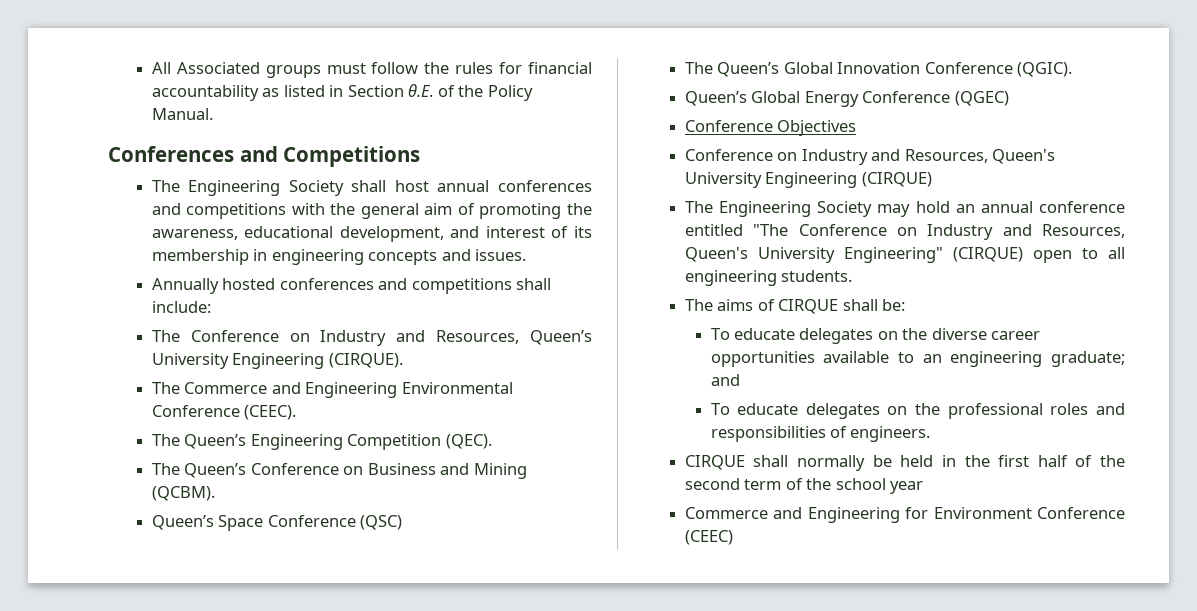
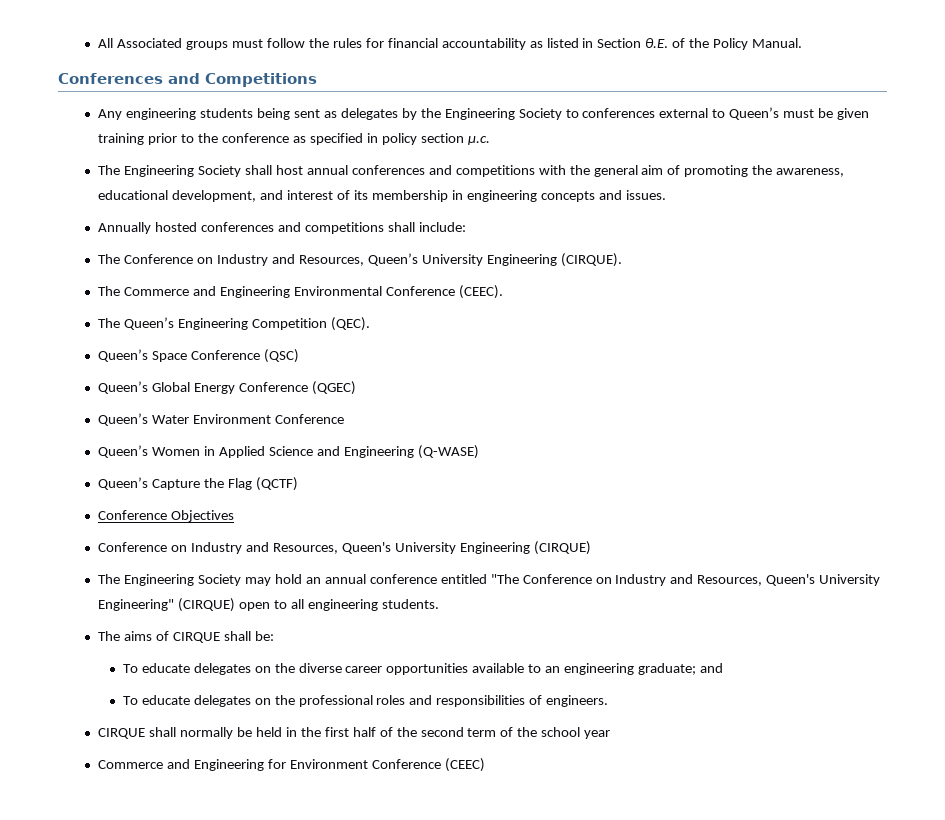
(421, 156) none -> [98,107,869,120] [98,133,490,145] // Any engineering students being sent as delegates by the Engineering Society to conferences external to Queen’s must be given training prior to the conference as specified in policy section μ.c.
[151,463,527,479] [151,486,215,501] [151,515,403,531] [684,62,1073,77] The Queen’s Conference on Business and Mining (QCBM). // Queen’s Space Conference (QSC) // The Queen’s Global Innovation Conference (QGIC). -> [98,349,300,363] Queen’s Space Conference (QSC)
(1009, 98) none -> [98,413,345,426] [98,445,479,459] [98,477,299,491] // Queen’s Water Environment Conference // Queen’s Women in Applied Science and Engineering (Q-WASE) // Queen’s Capture the Flag (QCTF)

